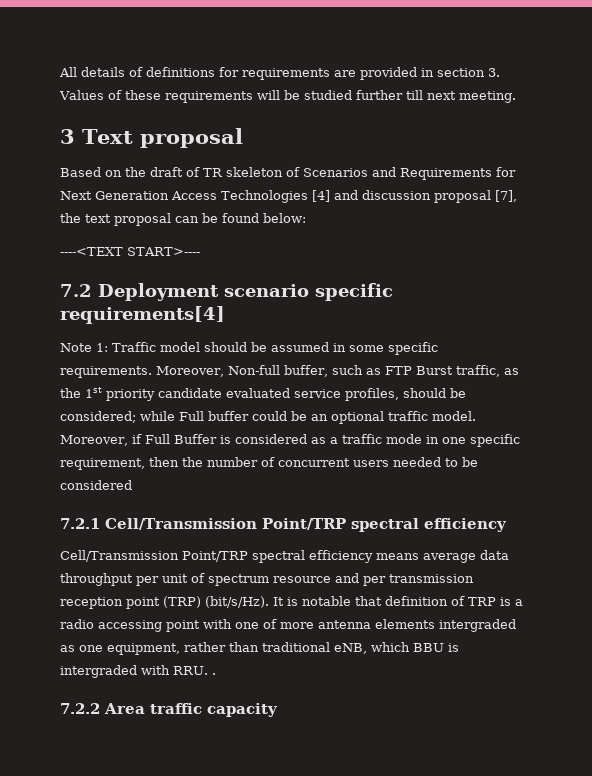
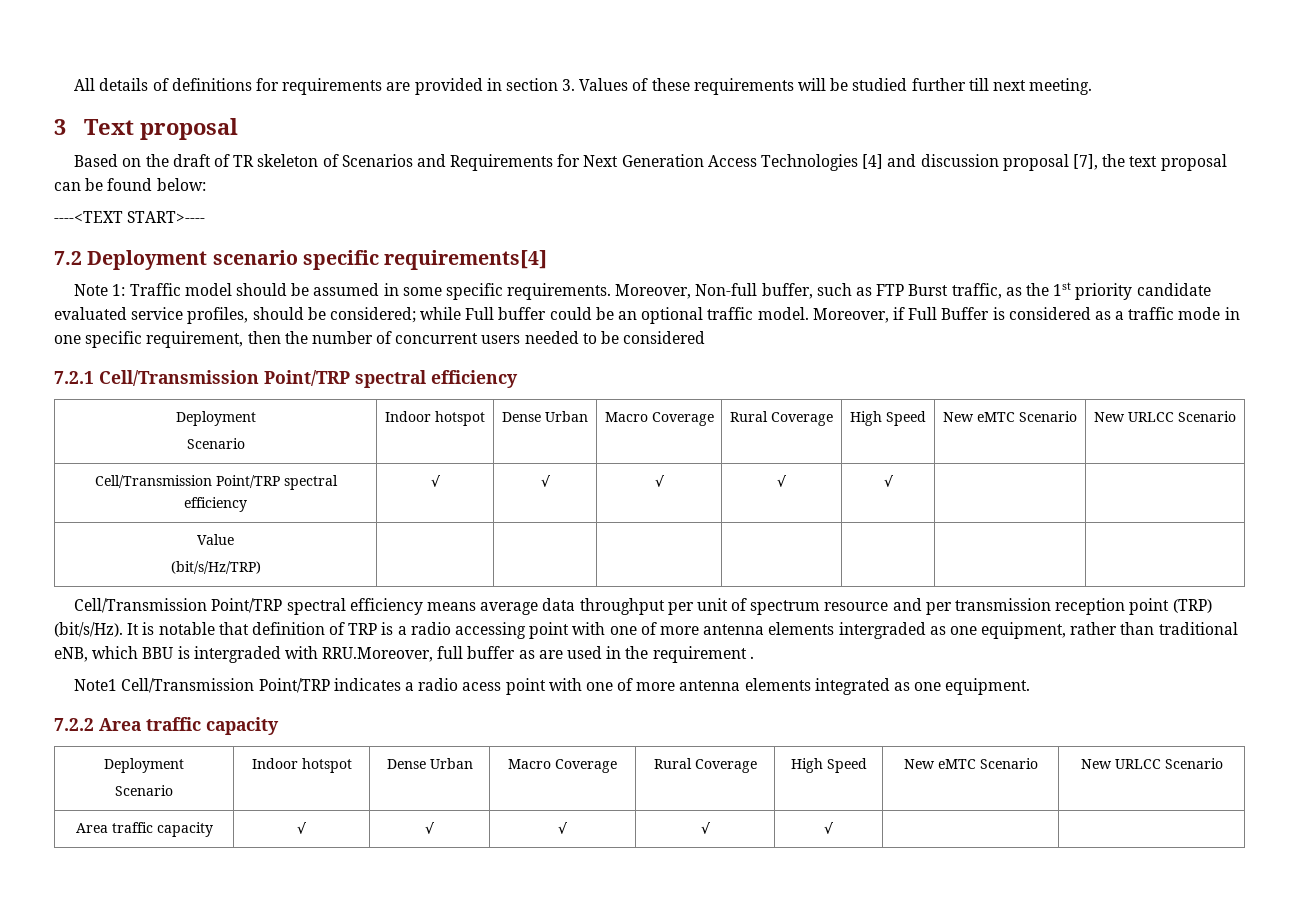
(507, 525) none -> [175,411,256,426] [186,438,245,449] [385,411,485,426] [502,411,588,422] [604,412,714,426] [730,411,833,426] [850,411,926,426] [943,411,1077,422] [1094,411,1236,422] [94,475,338,490] [184,497,247,512] [430,475,440,487] [540,475,550,487] [654,475,664,487] [777,475,786,487] [883,475,893,487] [197,534,234,545] [170,561,261,574] // Deployment // Scenario | Indoor hotspot | Dense Urban | Macro Coverage | Rural Coverage | High Speed | New eMTC Scenario | New URLCC Scenario // Cell/Transmission Point/TRP spectral efficiency | √ | √ | √ | √ | √ | | // Value // (bit/s/Hz/TRP) | | | | | | |
[173,666,216,675] [60,703,278,717] RRU. . // 7.2.2 Area traffic capacity -> [322,646,754,663] [74,678,1031,695] [54,717,279,735] [104,758,184,773] [115,785,173,796] [251,758,352,773] [386,758,473,769] [508,759,617,773] [653,758,757,773] [790,758,867,773] [903,758,1038,769] [1080,758,1223,769] [75,822,213,837] [297,822,306,834] [425,822,434,834] [558,822,567,834] [700,822,710,834] [824,822,833,834] RRU.Moreover, full buffer as are used in the requirement . // Note1 Cell/Transmission Point/TRP indicates a radio acess point with one of more antenna elements integrated as one equipment. // 7.2.2 Area traffic capacity // Deployment // Scenario | Indoor hotspot | Dense Urban | Macro Coverage | Rural Coverage | High Speed | New eMTC Scenario | New URLCC Scenario // Area traffic capacity | √ | √ | √ | √ | √ | |

